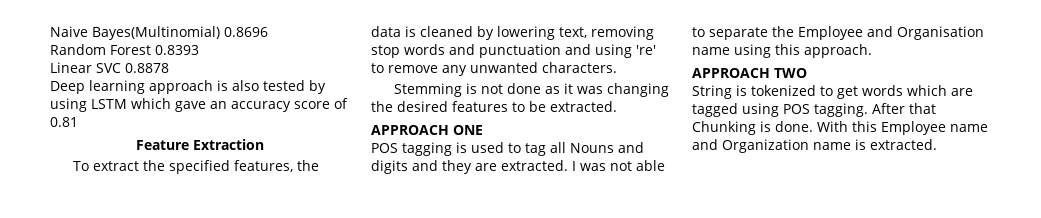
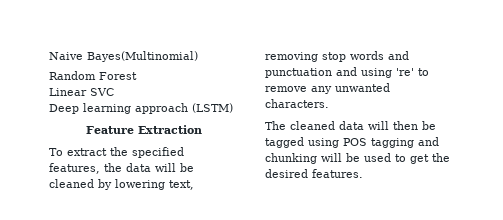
[224,27,268,37] 0.8696 -> (198, 56) none
[155,45,199,55] 0.8393 -> (137, 76) none
[125,63,169,73] 0.8878 -> (114, 92) none
[217,80,326,94] [50,98,348,112] [50,117,78,127] is also tested by using LSTM which gave an accuracy score of 0.81 -> [192,103,233,113] (LSTM)
[405,26,416,37] is -> [155,163,194,172] will be
[394,83,670,97] [371,101,617,112] [371,125,483,135] [371,142,644,156] [371,160,665,174] [692,26,984,40] [692,44,872,58] [692,68,807,78] [692,85,973,99] [692,103,936,117] [692,121,988,135] [692,139,937,153] Stemming is not done as it was changing the desired features to be extracted. // APPROACH ONE // POS tagging is used to tag all Nouns and digits and they are extracted. I was not able to separate the Employee and Organisation name using this approach. // APPROACH TWO // String is tokenized to get words which are tagged using POS tagging. After that Chunking is done. With this Employee name and Organization name is extracted. -> [265,121,436,130] [265,137,439,148] [265,153,450,164] [265,169,363,178] The cleaned data will then be tagged using POS tagging and chunking will be used to get the desired features.

